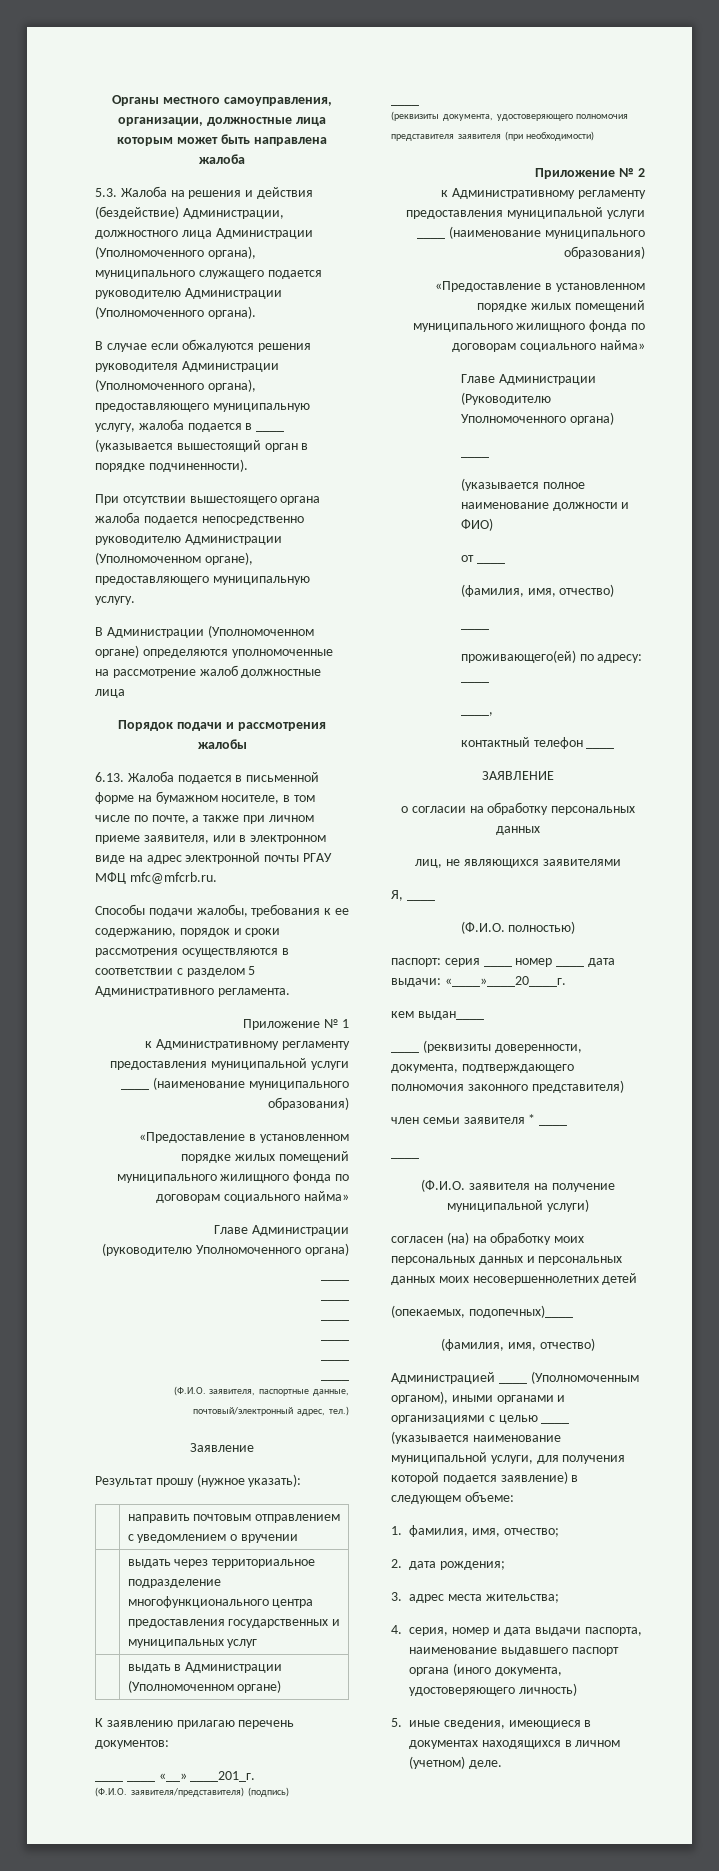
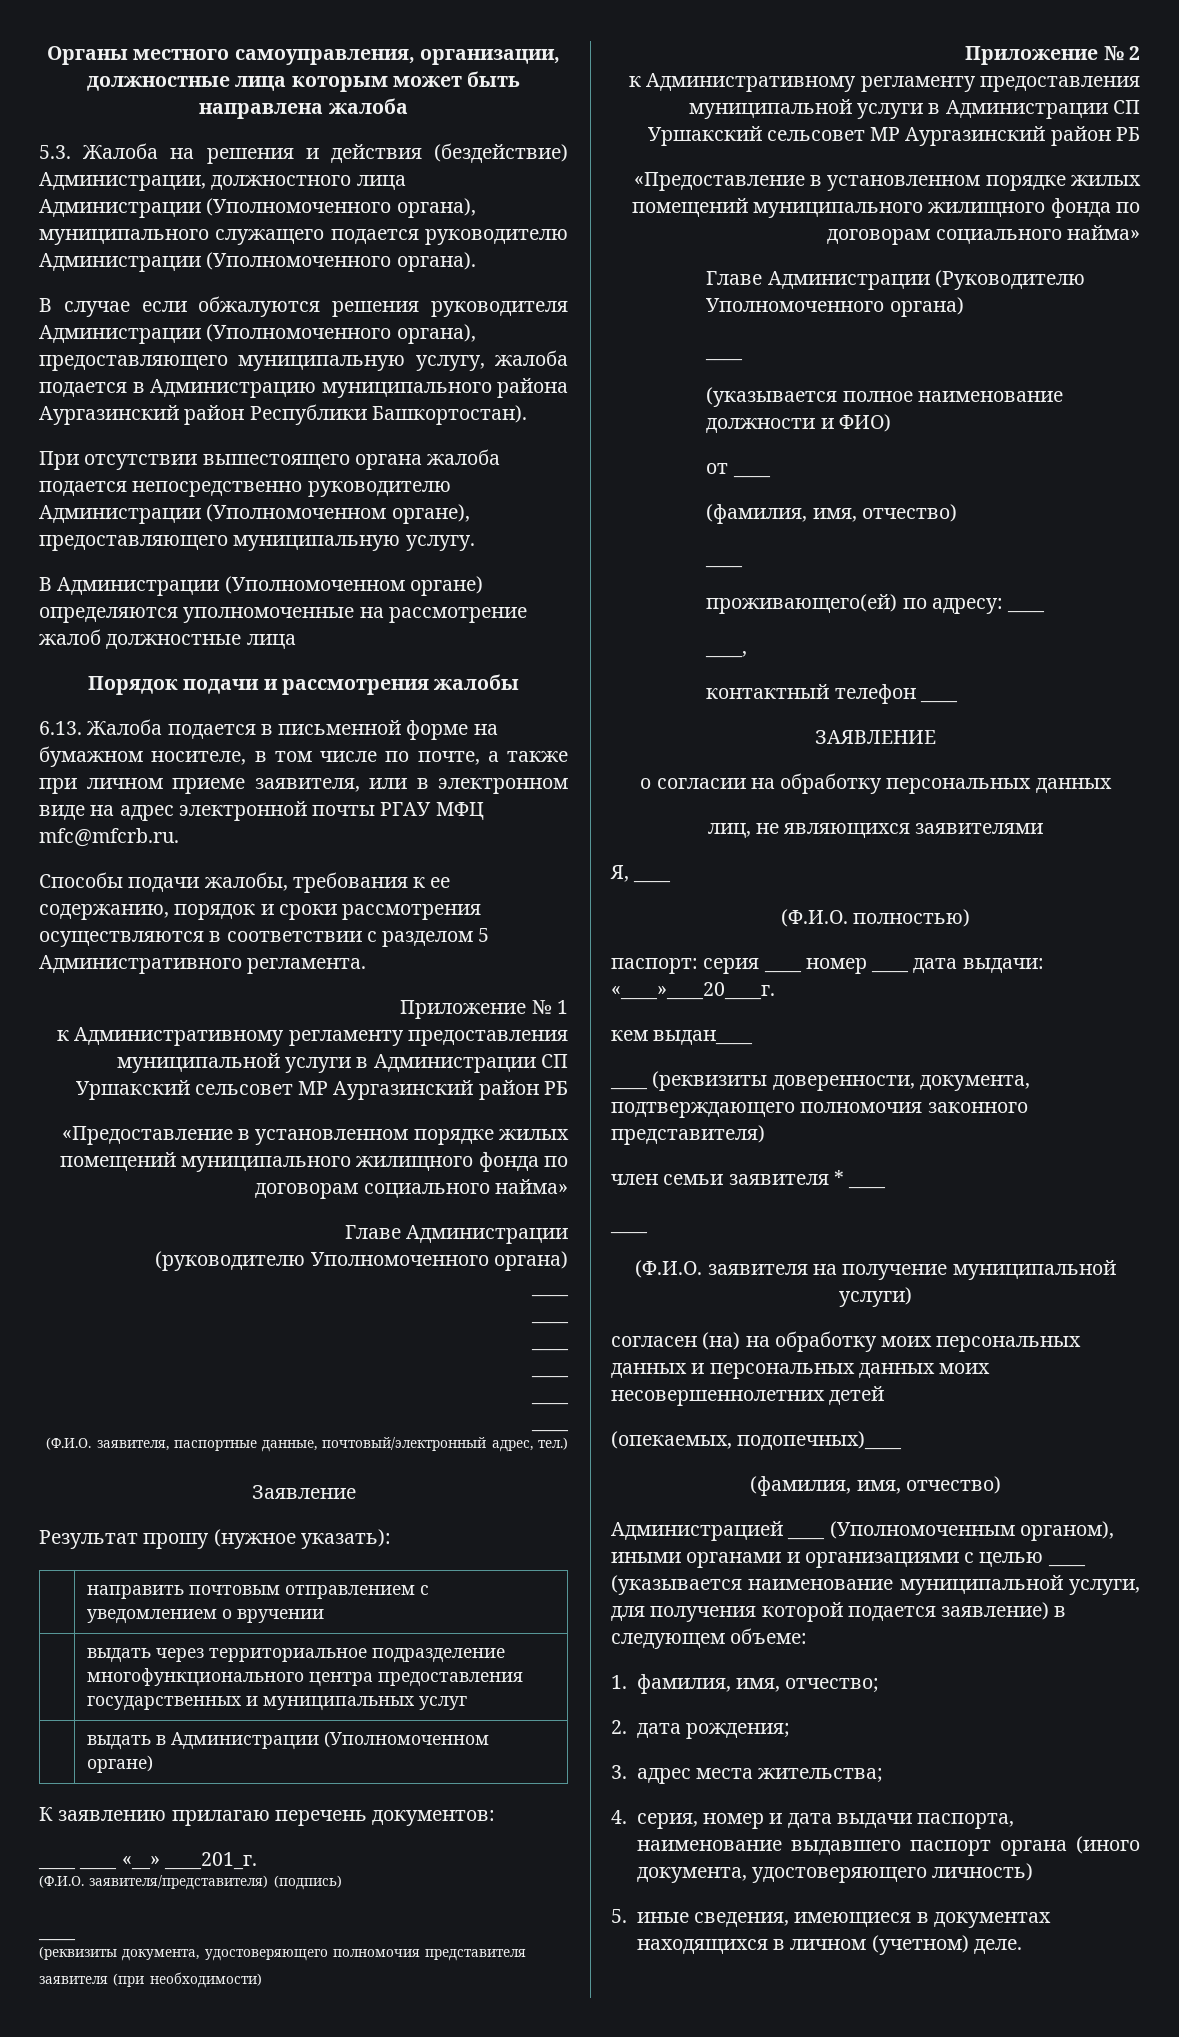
[256,430,285,432] [95,439,309,452] [95,459,248,472] ____ (указывается вышестоящий орган в порядке подчиненности). -> [150,378,568,398] [39,404,527,425] Администрацию муниципального района Аургазинский район Республики Башкортостан).
[121,1077,349,1090] [268,1097,349,1110] ____ (наименование муниципального образования) -> [356,1054,568,1073] [75,1080,568,1100] в Администрации СП Уршакский сельсовет МР Аургазинский район РБ
[417,226,645,239] [564,246,645,259] ____ (наименование муниципального образования) -> [928,100,1140,119] [647,126,1140,146] в Администрации СП Уршакский сельсовет МР Аургазинский район РБ

